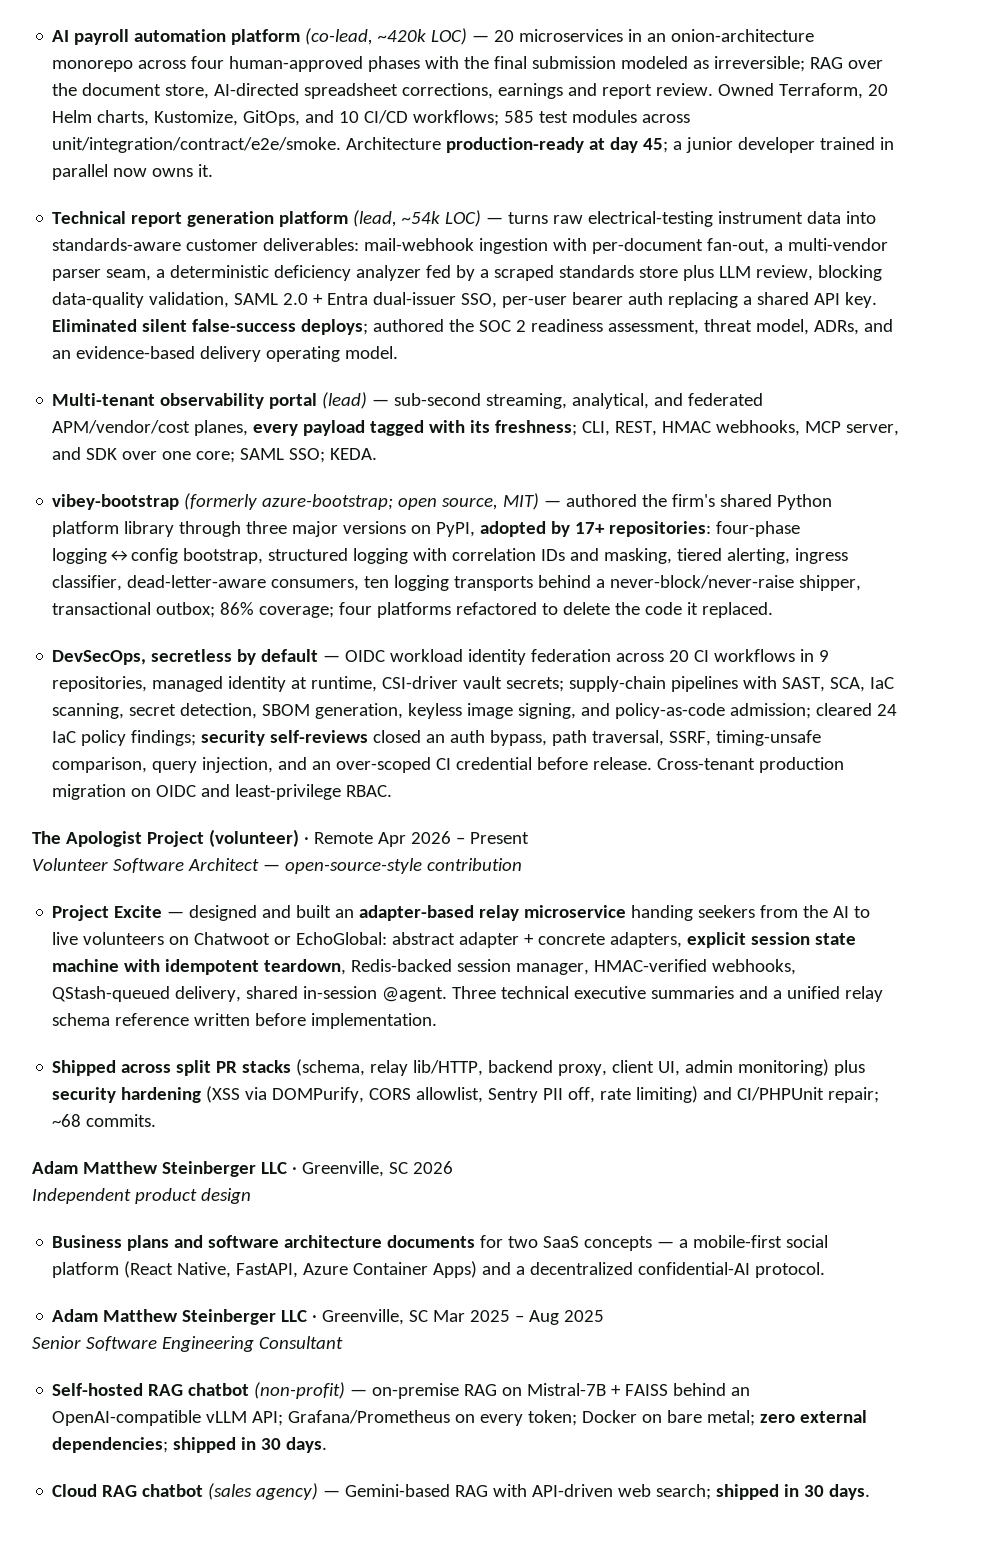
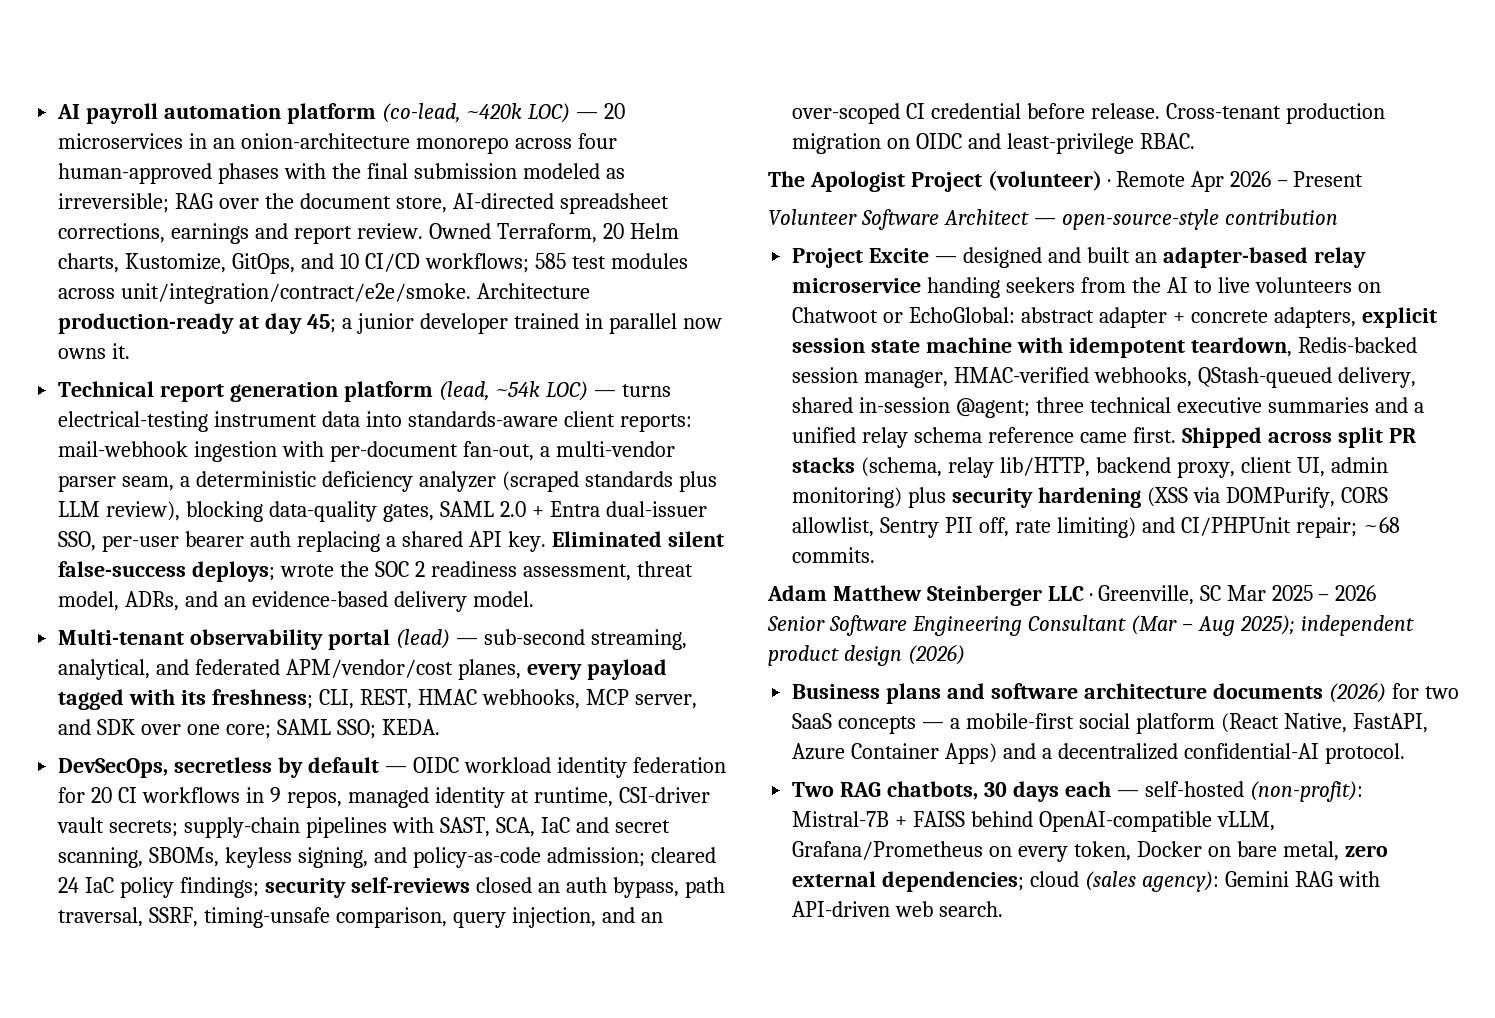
[553,215,584,224] raw -> (671, 390) none
[186,238,360,251] customer deliverables: -> [563,411,692,432] client reports:
[426,265,679,281] fed by a scraped standards store -> [501,471,673,492] (scraped standards
[756,265,814,281] review, -> [106,501,181,521] review),
[149,292,230,308] validation, -> [382,504,434,522] gates,
[373,319,445,332] authored -> [280,564,335,577] wrote
[266,346,341,362] operating -> (467, 601) none
[52,493,833,510] [52,521,801,537] [52,548,849,564] [52,575,862,591] [52,602,774,618] // vibey-bootstrap (formerly azure-bootstrap; open source, MIT) — authored the firm's shared Python platform library through three major versions on PyPI, adopted by 17+ repositories: four-phase logging↔config bootstrap, structured logging with correlation IDs and masking, tiered alerting, ingress classifier, dead-letter-aware consumers, ten logging transports behind a never-block/never-raise shipper, transactional outbox; 86% coverage; four platforms refactored to delete the code it replaced. -> (440, 727) none
[616,653,665,662] across -> [58,787,86,803] for
[52,676,148,692] repositories, -> [286,791,342,808] repos,
[52,703,514,719] scanning, secret detection, SBOM generation, keyless image -> [575,817,670,833] [58,847,293,868] and secret scanning, SBOMs, keyless
[382,986,497,1002] @agent. Three -> [956,397,1085,418] @agent; three
[194,1013,438,1029] written before implementation. // -> [1079,427,1176,443] came first.
[412,1161,453,1174] [32,1188,131,1204] 2026 // Independent -> [1226,585,1377,601] [767,615,1414,636] Mar 2025 – 2026 // Senior Software Engineering Consultant (Mar – Aug 2025); independent
(251, 1196) none -> [907,644,965,665] (2026)
(476, 1241) none -> [1328,682,1386,703] (2026)
[52,1309,605,1325] [32,1336,343,1352] [52,1382,751,1399] [52,1410,284,1426] Adam Matthew Steinberger LLC · Greenville, SC Mar 2025 – Aug 2025 // Senior Software Engineering Consultant // Self-hosted RAG chatbot (non-profit) — on-premise RAG on Mistral-7B + FAISS behind an OpenAI-compatible vLLM API; -> [792,781,1363,802] [792,811,1275,832] Two RAG chatbots, 30 days each — self-hosted (non-profit): Mistral-7B + FAISS behind OpenAI-compatible vLLM,
[528,1410,578,1426] token; -> [1074,841,1132,861] token,
[707,1410,756,1426] metal; -> [1282,841,1339,861] metal,
[173,1437,328,1453] [52,1483,871,1500] shipped in 30 days. // Cloud RAG chatbot (sales agency) — Gemini-based RAG with API-driven web search; shipped in 30 days. -> [1030,871,1380,892] [792,901,1004,917] cloud (sales agency): Gemini RAG with API-driven web search.

